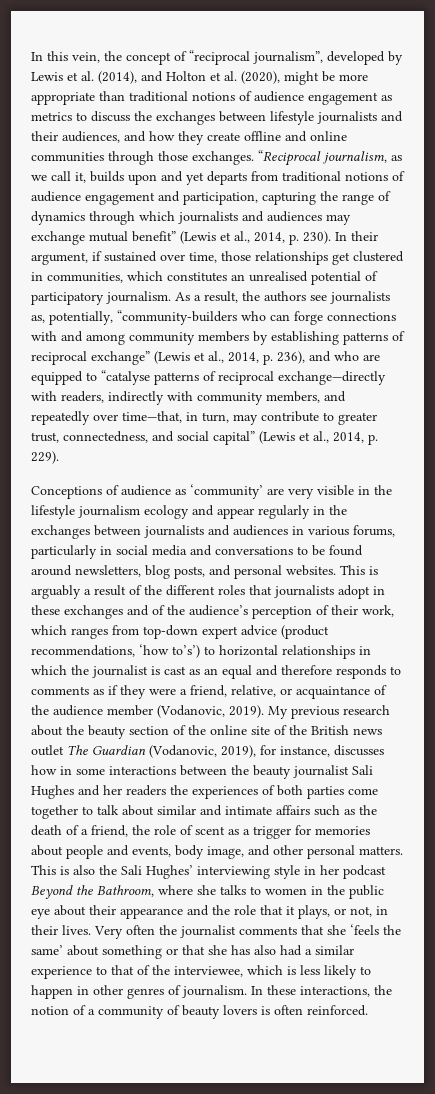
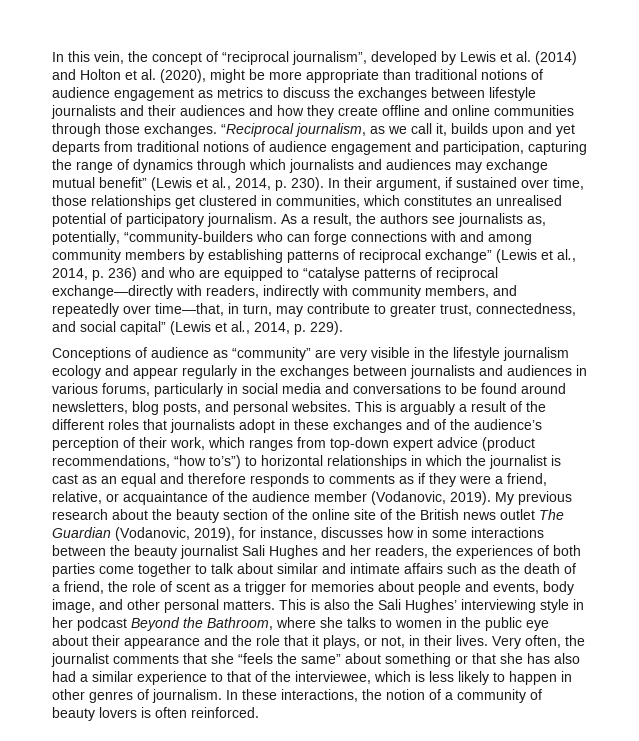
[98,71,137,84] (2014), -> [535,51,577,65] (2014)
[62,131,120,143] audiences, -> [180,105,245,116] audiences
[277,351,305,364] 236), -> [108,267,137,281] 236)
[190,484,263,499] ‘community’ -> [232,347,311,361] “community”
[139,644,200,658] ‘how to’s’) -> [174,455,241,469] “how to’s”)
[126,785,166,796] readers -> [375,545,428,558] readers,
[126,925,155,935] often -> [525,635,561,648] often,
[350,924,401,935] [31,945,63,955] ‘feels the same’ -> [238,653,341,664] “feels the same”

